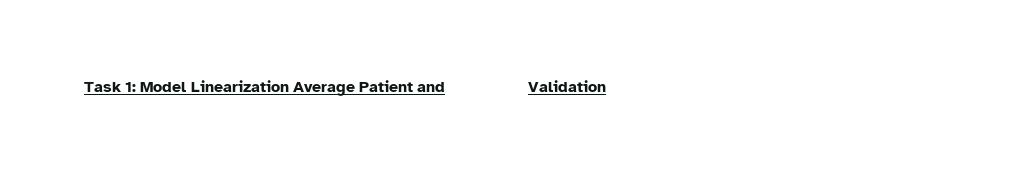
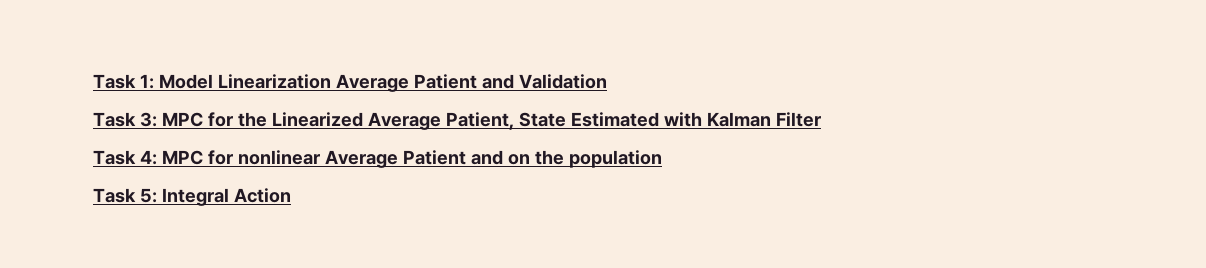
(606, 86) none -> [93,112,821,130] [93,150,662,168] [93,188,291,206] // Task 3: MPC for the Linearized Average Patient, State Estimated with Kalman Filter // Task 4: MPC for nonlinear Average Patient and on the population // Task 5: Integral Action

